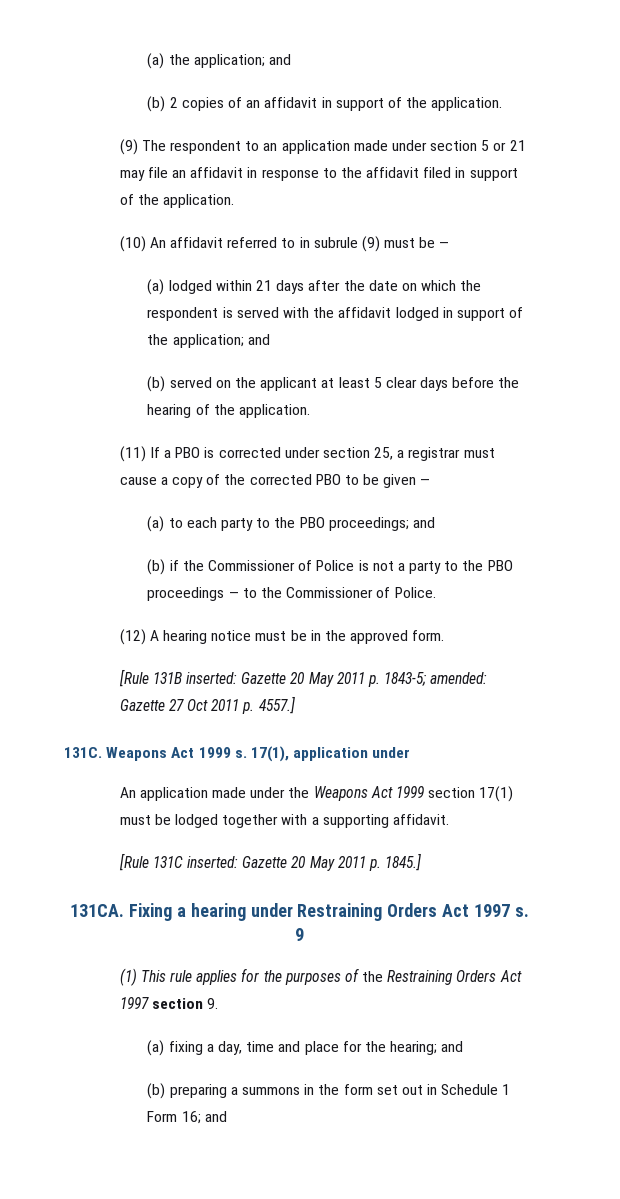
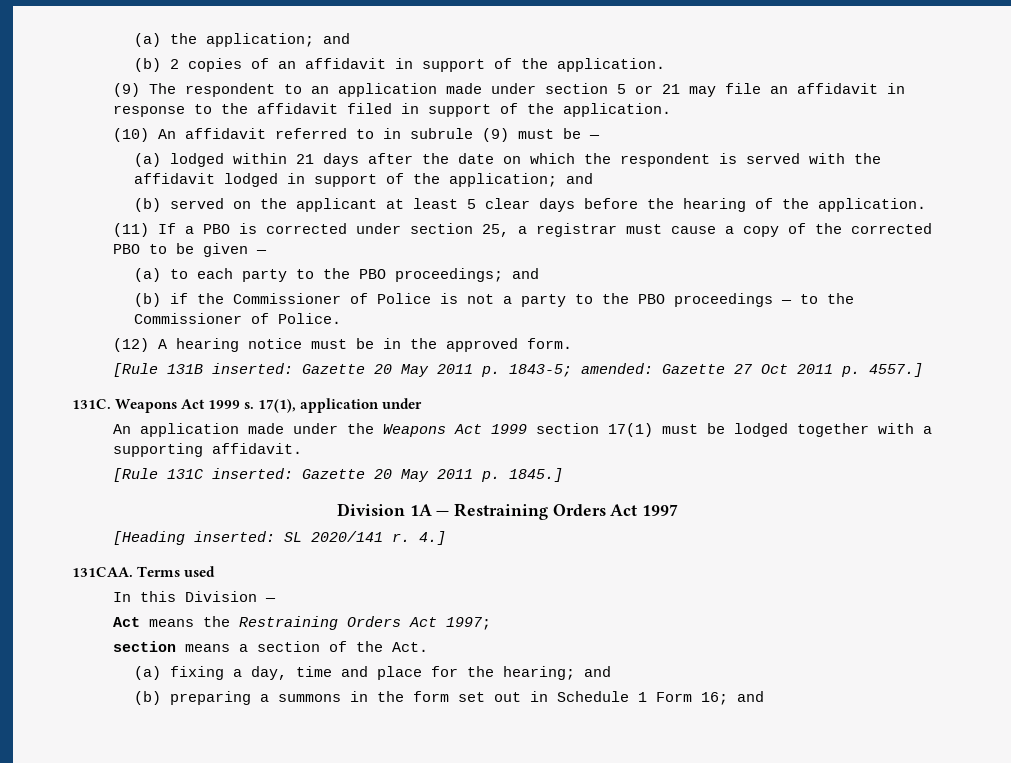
[70,903,529,921] [295,928,304,941] [119,968,522,986] [119,997,218,1009] 131CA. Fixing a hearing under Restraining Orders Act 1997 s. 9 // (1) This rule applies for the purposes of the Restraining Orders Act 1997 section 9. -> [336,503,679,520] [113,531,447,545] [72,566,216,577] [113,591,277,602] [113,616,492,630] [113,641,429,652] Division 1A — Restraining Orders Act 1997 // [Heading inserted: SL 2020/141 r. 4.] // 131CAA. Terms used // In this Division — // Act means the Restraining Orders Act 1997; // section means a section of the Act.

